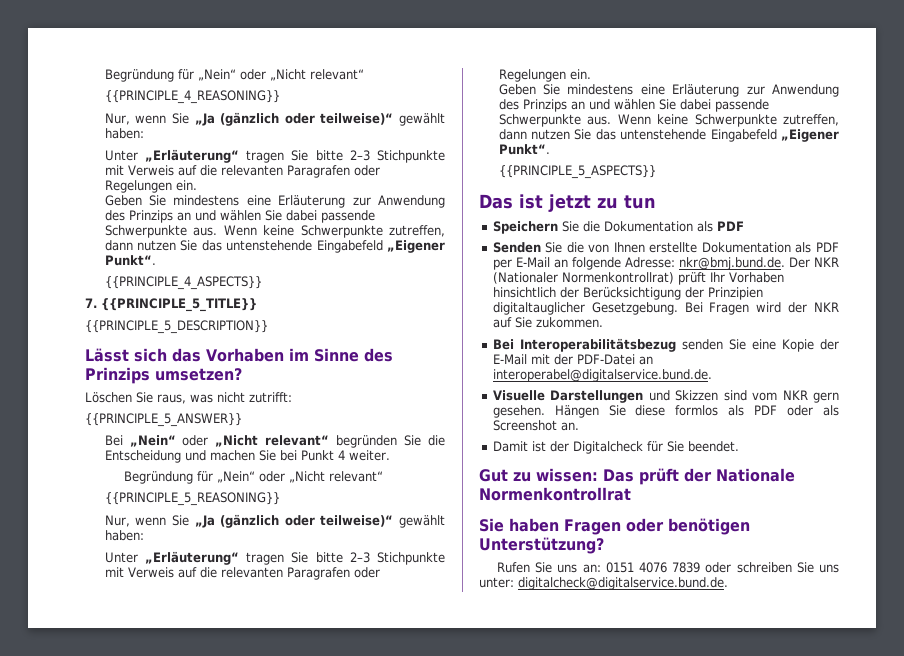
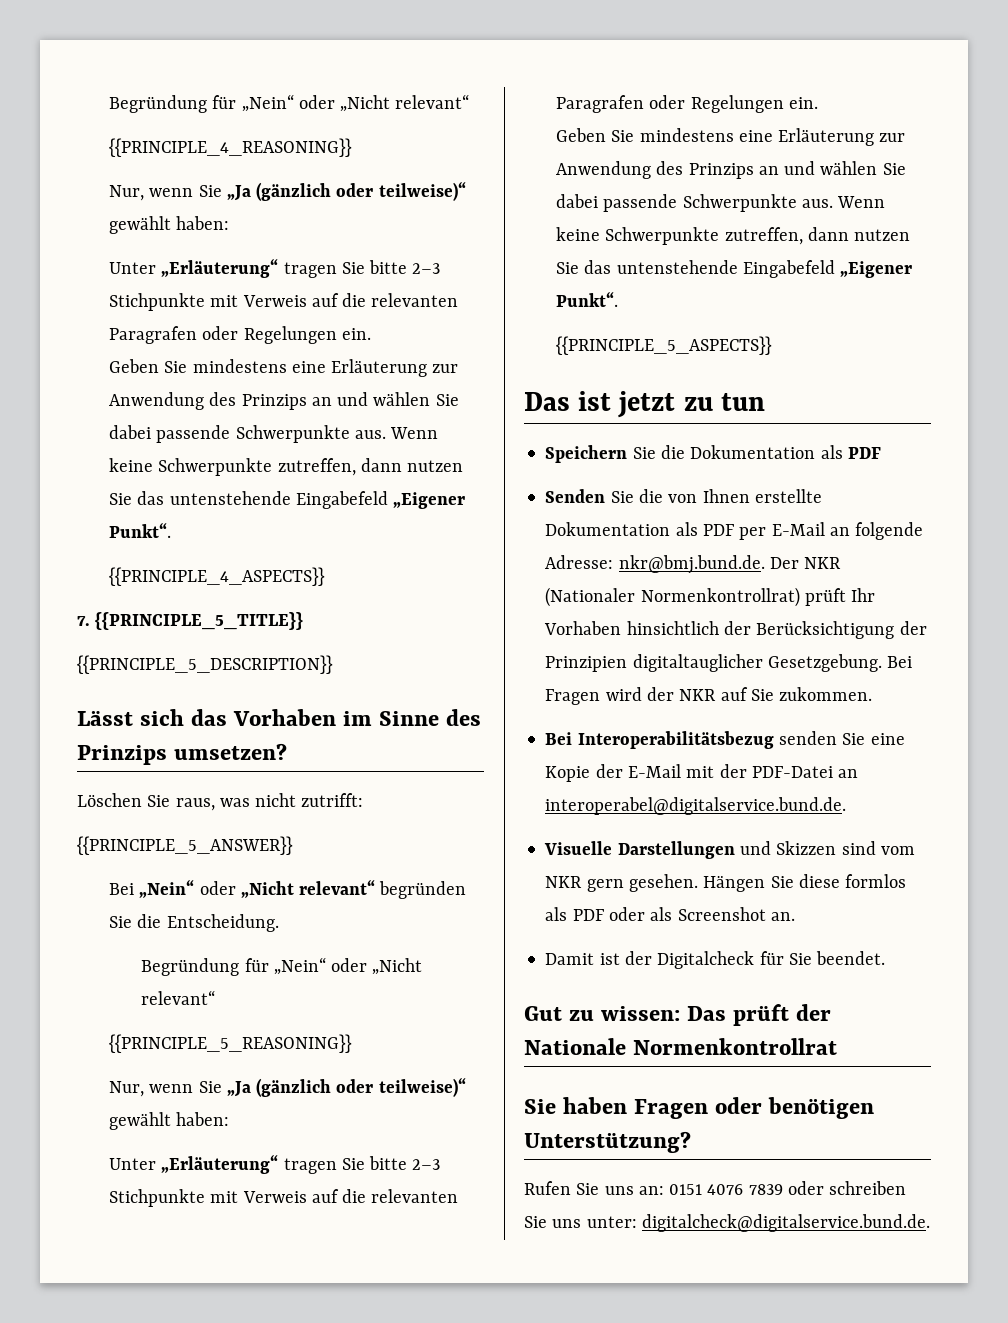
[104,450,390,463] Entscheidung und machen Sie bei Punkt 4 weiter. -> [166,914,279,932] Entscheidung.

